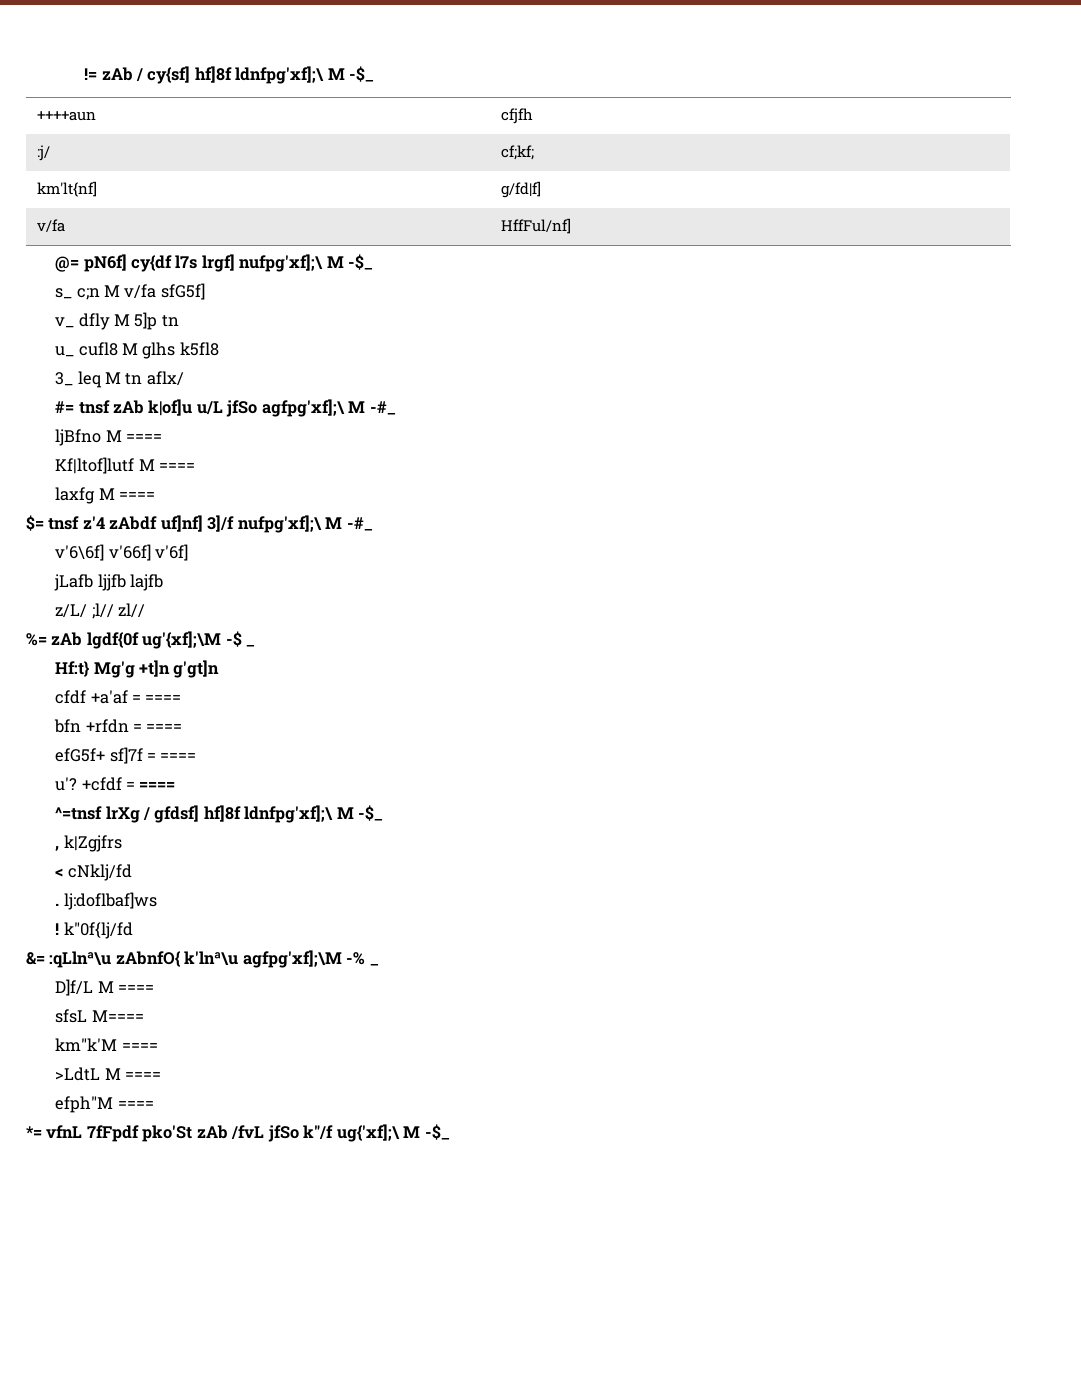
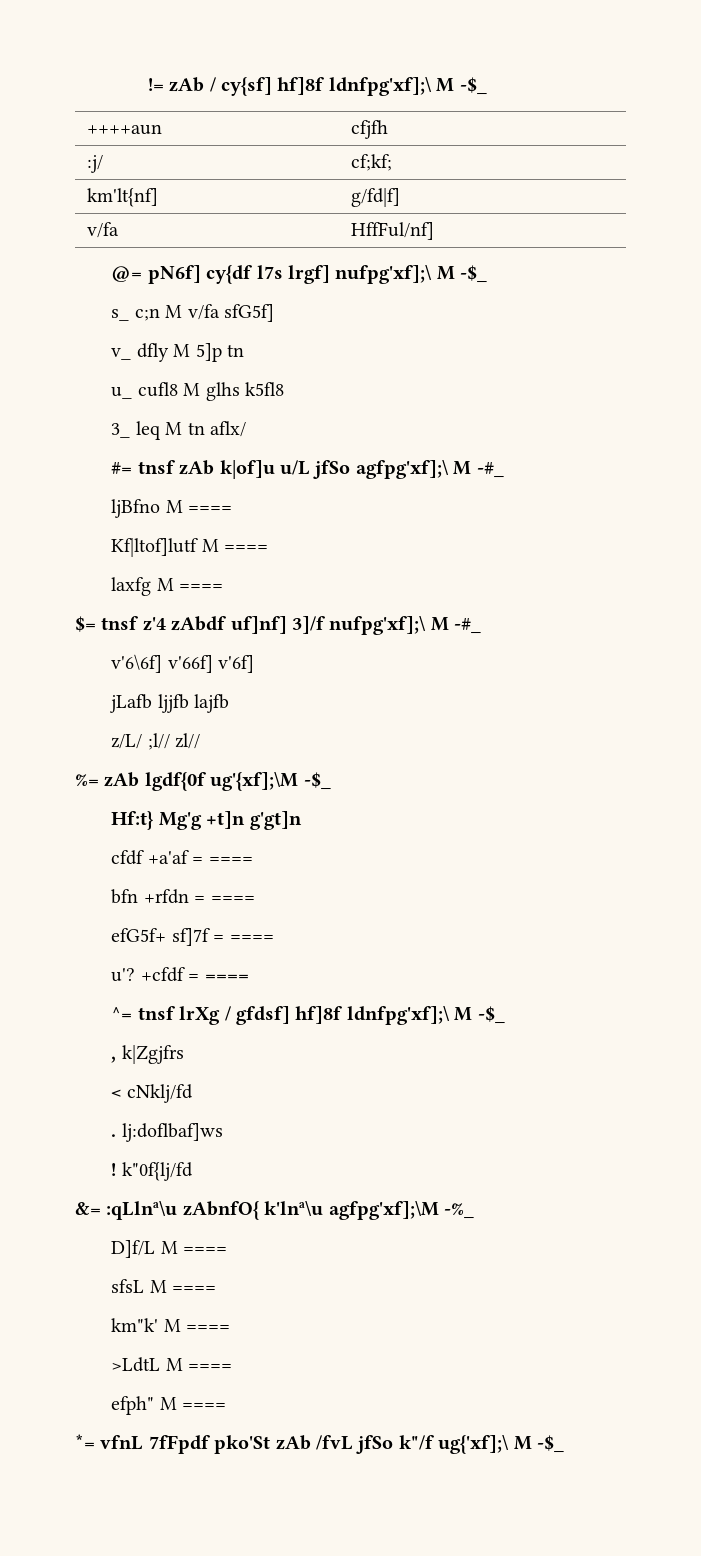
[225,631,256,647] -$ _ -> [303,772,331,790] -$_
[55,806,103,820] ^=tnsf -> [111,1006,175,1020] ^= tnsf
[346,952,379,966] -% _ -> [444,1203,474,1219] -%_
[91,1010,144,1022] [55,1038,118,1051] M==== // km"k'M -> [149,1280,217,1293] [111,1318,181,1332] M ==== // km"k' M
[55,1096,114,1113] efph"M -> [111,1396,177,1415] efph" M

